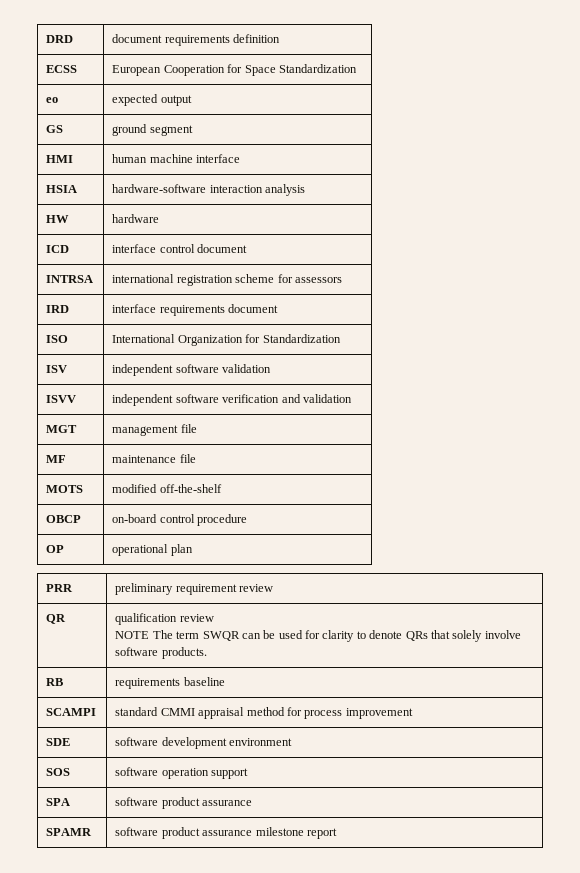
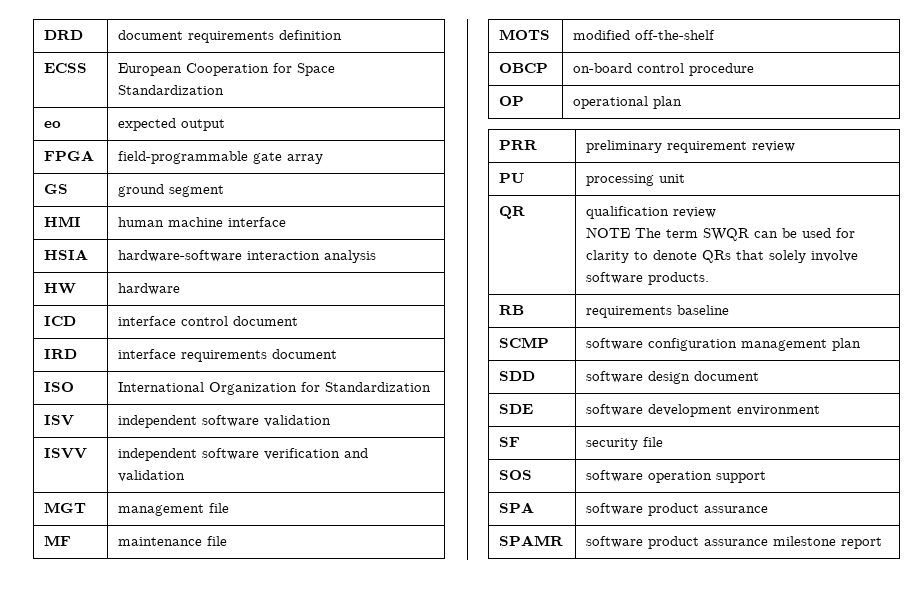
(192, 100) none -> [44,150,95,161] [118,151,324,164] // FPGA | field-programmable gate array
[46,275,94,283] [112,274,342,286] // INTRSA | international registration scheme for assessors -> (299, 321) none
(274, 588) none -> [499,173,525,183] [586,174,686,186] // PU | processing unit
[46,708,97,716] [115,707,413,719] SCAMPI | standard CMMI appraisal method for process improvement -> [499,337,550,348] [586,338,862,351] [499,371,536,381] [586,371,760,384] SCMP | software configuration management plan // SDD | software design document
(293, 742) none -> [499,437,521,447] [586,437,664,450] // SF | security file

